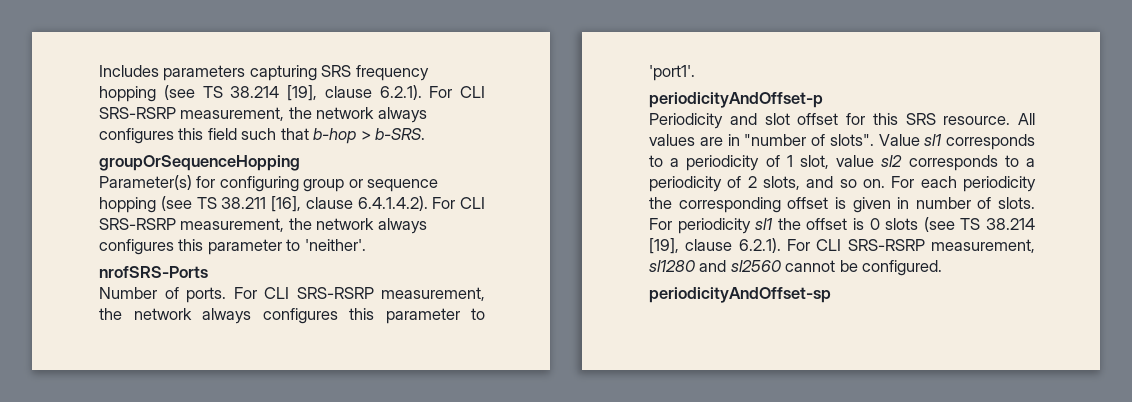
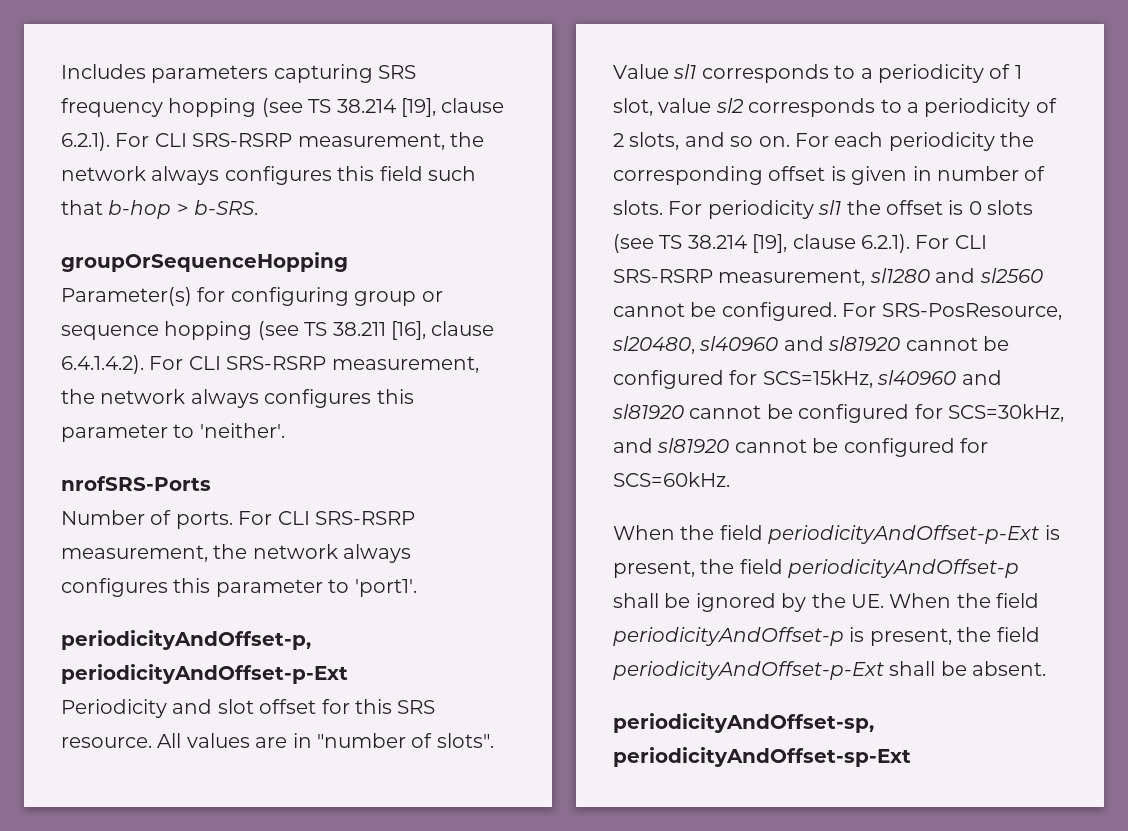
[649,92,823,108] periodicityAndOffset-p -> [61,630,311,650] [61,664,348,684] periodicityAndOffset-p, periodicityAndOffset-p-Ext
[649,287,831,303] // periodicityAndOffset-sp -> [842,303,1062,320] [612,336,1009,354] [613,370,1002,389] [612,404,1064,423] [613,438,988,457] [613,472,730,487] [613,525,1060,544] [613,559,1020,578] [613,593,1040,612] [613,627,1040,646] [613,661,1047,680] [613,713,874,733] [613,747,911,767] For SRS-PosResource, sl20480, sl40960 and sl81920 cannot be configured for SCS=15kHz, sl40960 and sl81920 cannot be configured for SCS=30kHz, and sl81920 cannot be configured for SCS=60kHz. // When the field periodicityAndOffset-p-Ext is present, the field periodicityAndOffset-p shall be ignored by the UE. When the field periodicityAndOffset-p is present, the field periodicityAndOffset-p-Ext shall be absent. // periodicityAndOffset-sp, periodicityAndOffset-sp-Ext

